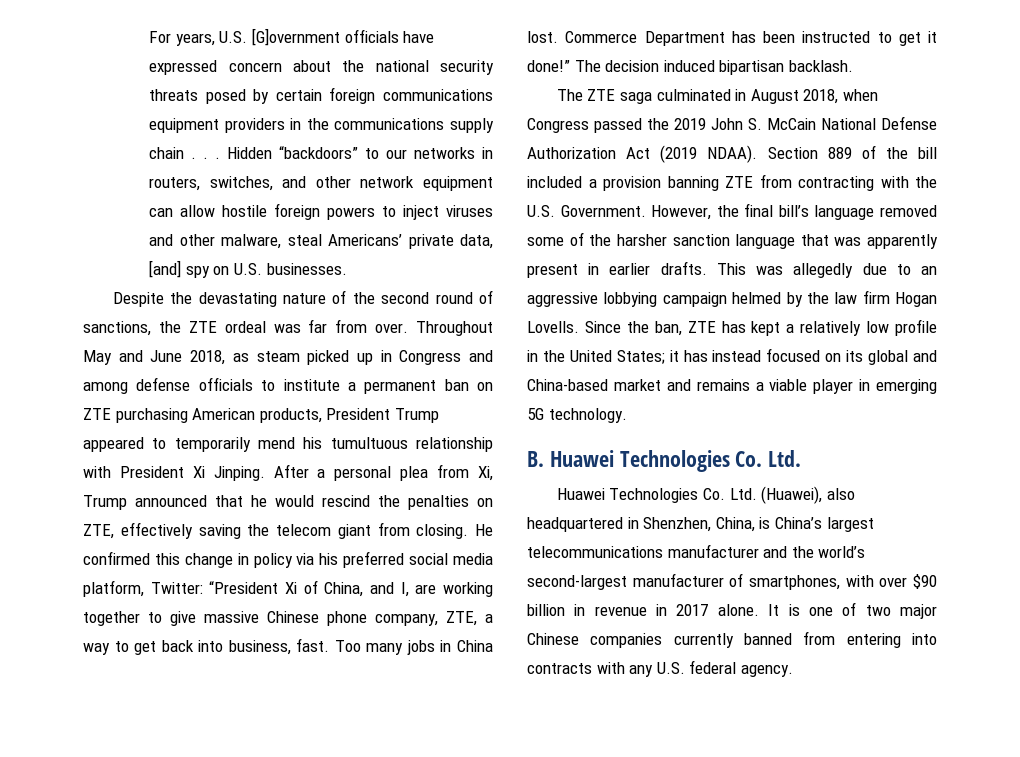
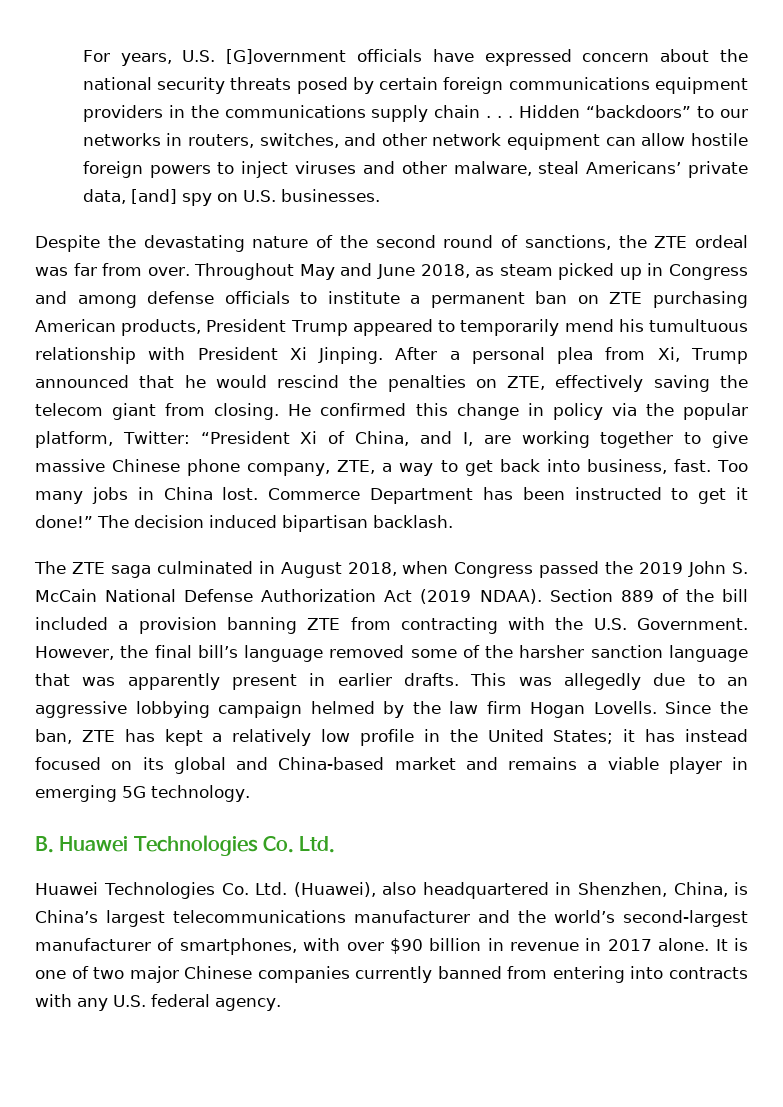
[319,551,494,568] his preferred social media -> [645,403,749,420] the popular

